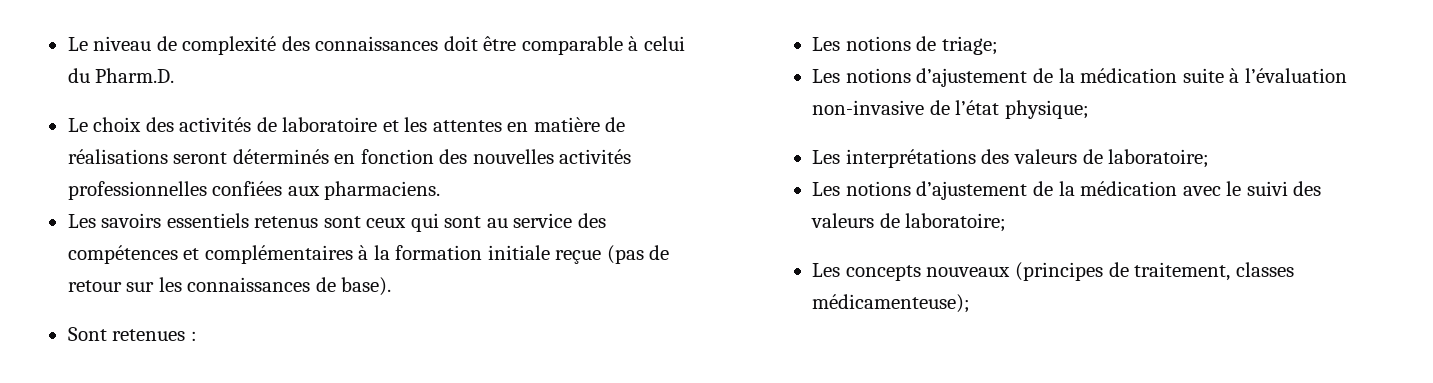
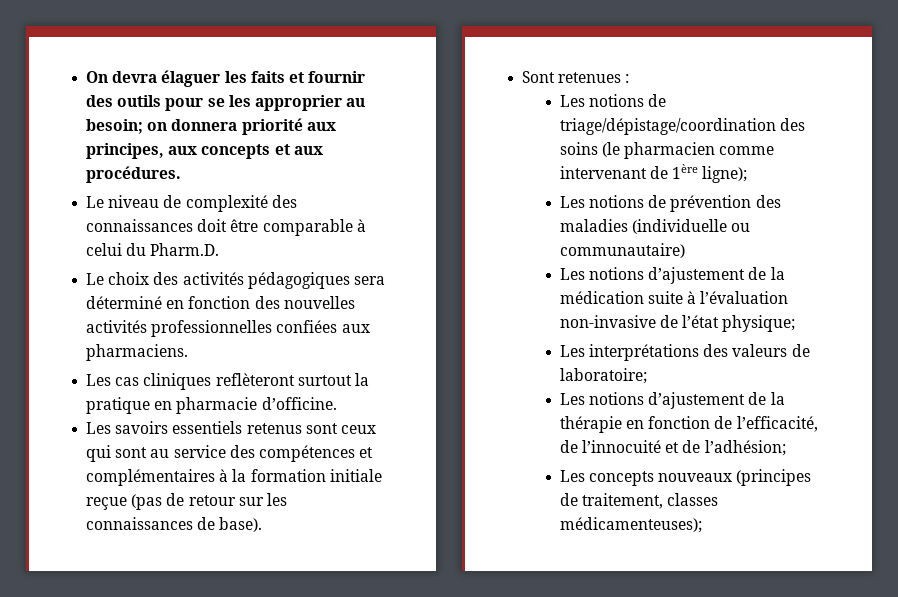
(67, 44) none -> [86,70,366,87] [86,95,366,111] [86,118,336,135] [86,143,323,159] [86,166,182,183] On devra élaguer les faits et fournir des outils pour se les approprier au besoin; on donnera priorité aux principes, aux concepts et aux procédures. //
[256,117,626,132] [67,149,329,164] de laboratoire et les attentes en matière de réalisations seront déterminés -> [247,272,385,289] [86,296,163,309] pédagogiques sera déterminé
(441, 190) none -> [86,373,369,390] [86,397,337,414] // Les cas cliniques reflèteront surtout la pratique en pharmacie d’officine.
[941,36,998,55] triage; -> [559,118,806,135] [559,142,775,159] [559,164,748,183] [559,195,781,212] [559,219,751,234] [559,243,685,258] triage/dépistage/coordination des soins (le pharmacien comme intervenant de 1ère ligne); // Les notions de prévention des maladies (individuelle ou communautaire)
[1080,181,1322,196] [811,213,1007,232] médication avec le suivi des valeurs de laboratoire; -> [559,416,818,433] [559,440,786,456] thérapie en fonction de l’efficacité, de l’innocuité et de l’adhésion;
[812,294,971,313] médicamenteuse); -> [559,517,702,533] médicamenteuses);

